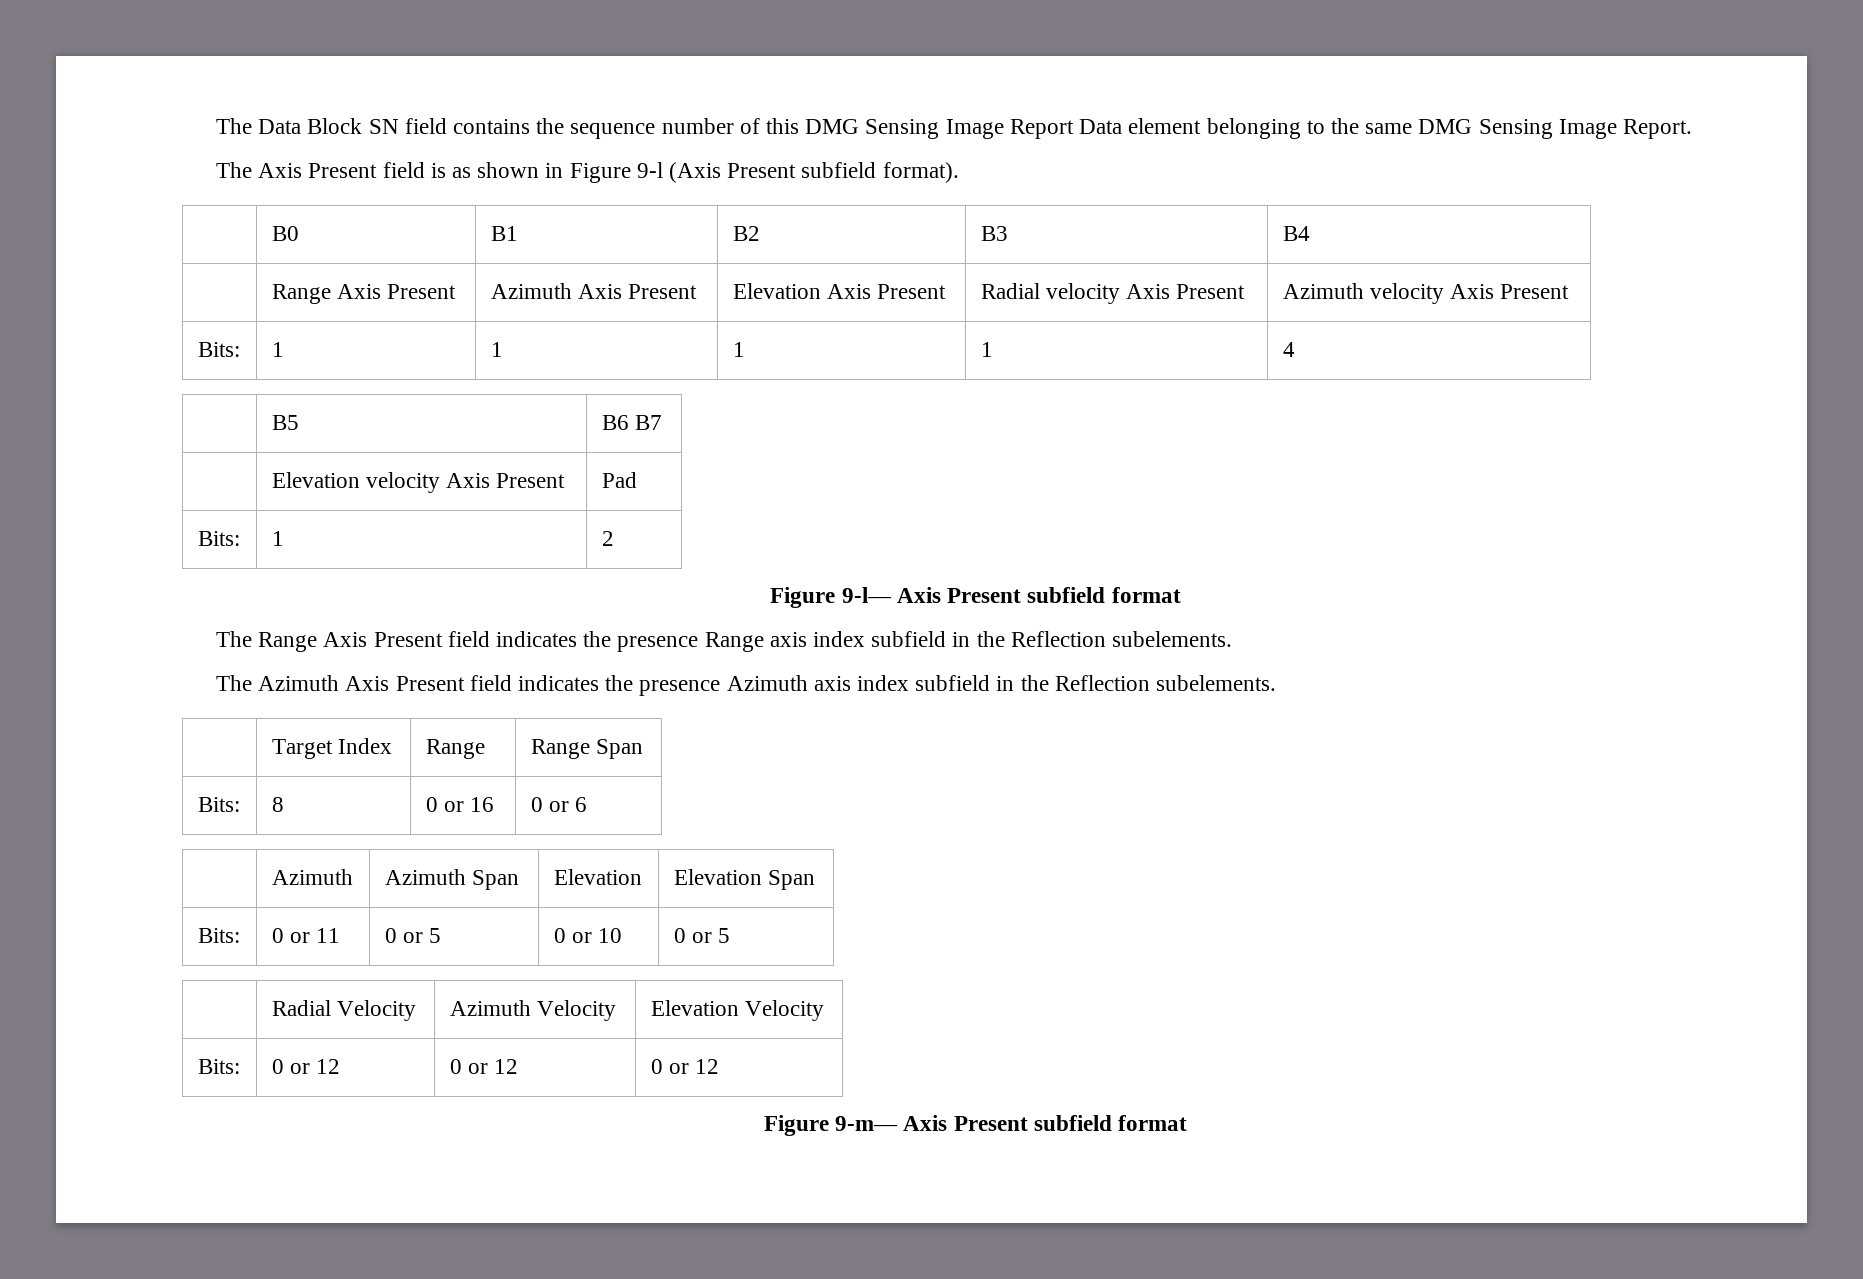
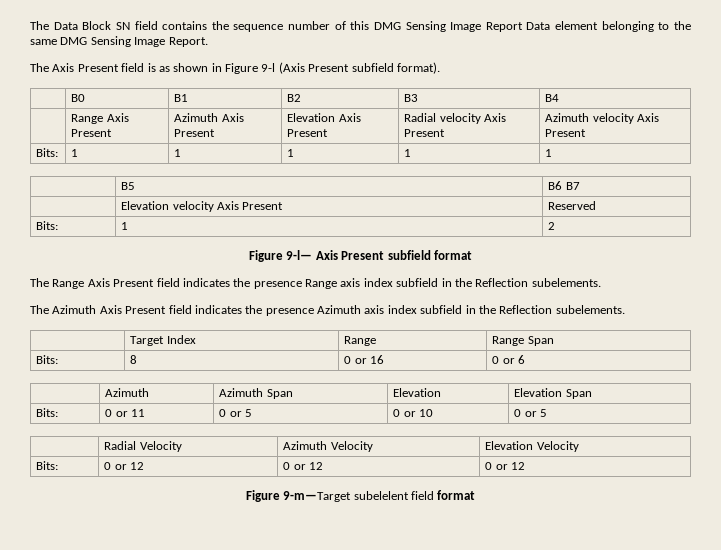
[1282,342,1295,357] 4 -> [545,149,553,157] 1
[601,472,637,488] Pad -> [548,201,597,210] Reserved
[835,1115,1112,1131] 9-m— Axis Present subfield -> [283,491,434,502] 9-m—Target subelelent field

